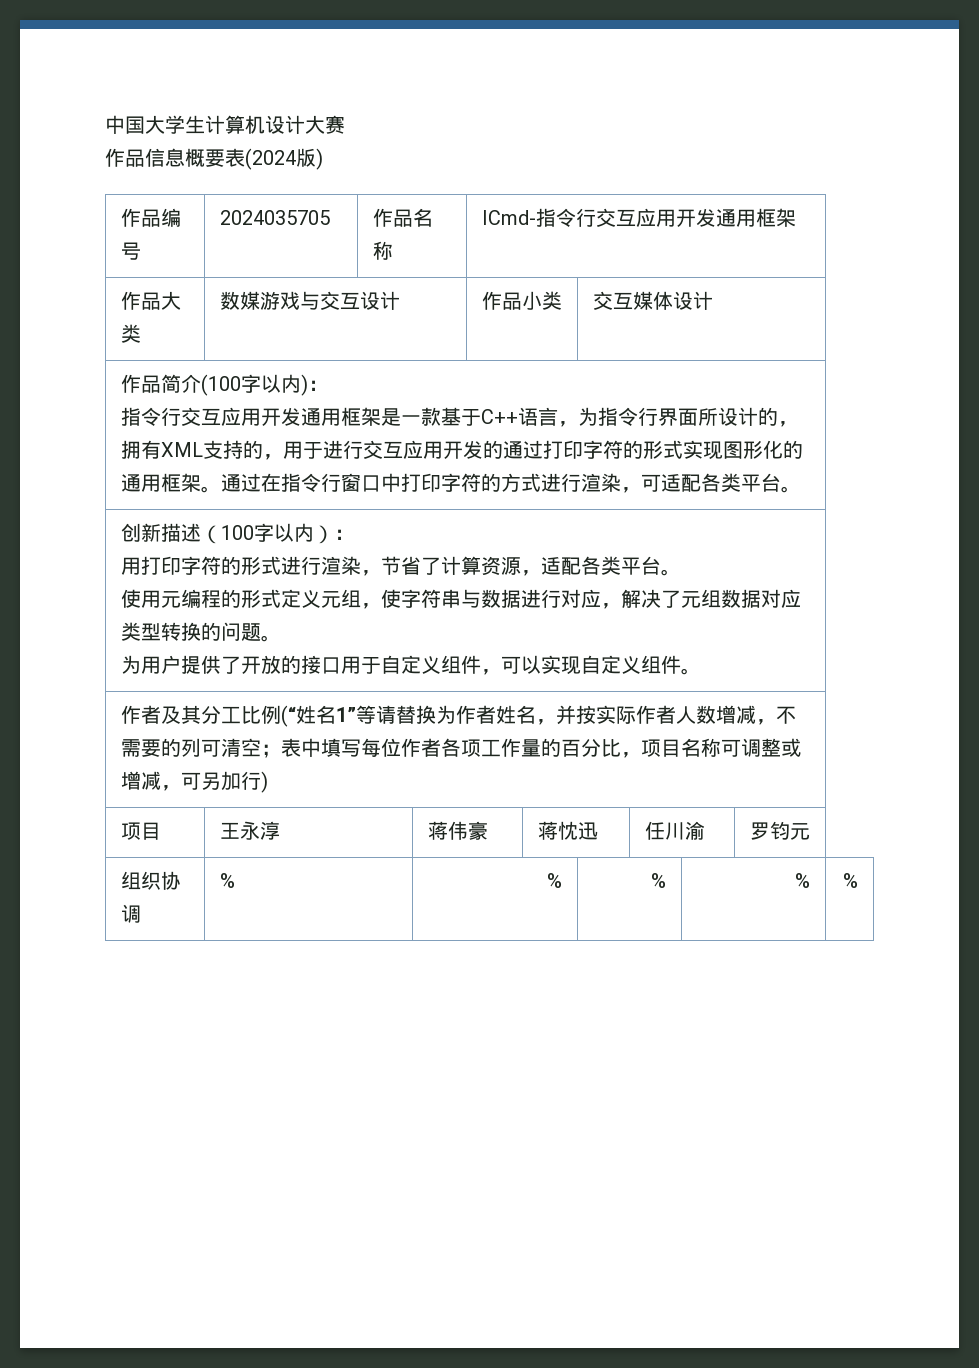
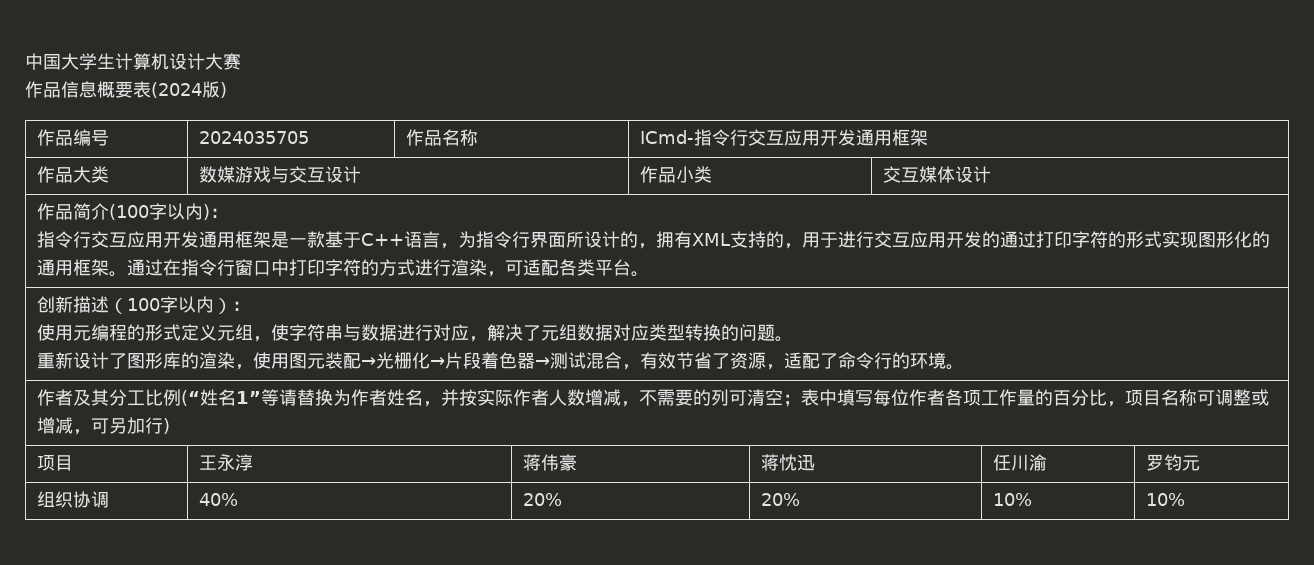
[120,556,681,576] // 用打印字符的形式进行渲染，节省了计算资源，适配各类平台。 -> (251, 306) none
[120,655,681,675] 为用户提供了开放的接口用于自定义组件，可以实现自定义组件 -> [37,352,947,370] 重新设计了图形库的渲染，使用图元装配→光栅化→片段着色器→测试混合，有效节省了资源，适配了命令行的环境
[219,873,235,888] [547,873,563,888] [651,873,667,888] [795,873,811,888] [843,873,859,888] % | % | % | % | % -> [199,493,239,506] [523,493,563,506] [761,493,801,506] [993,493,1033,506] [1146,493,1186,506] 40% | 20% | 20% | 10% | 10%

